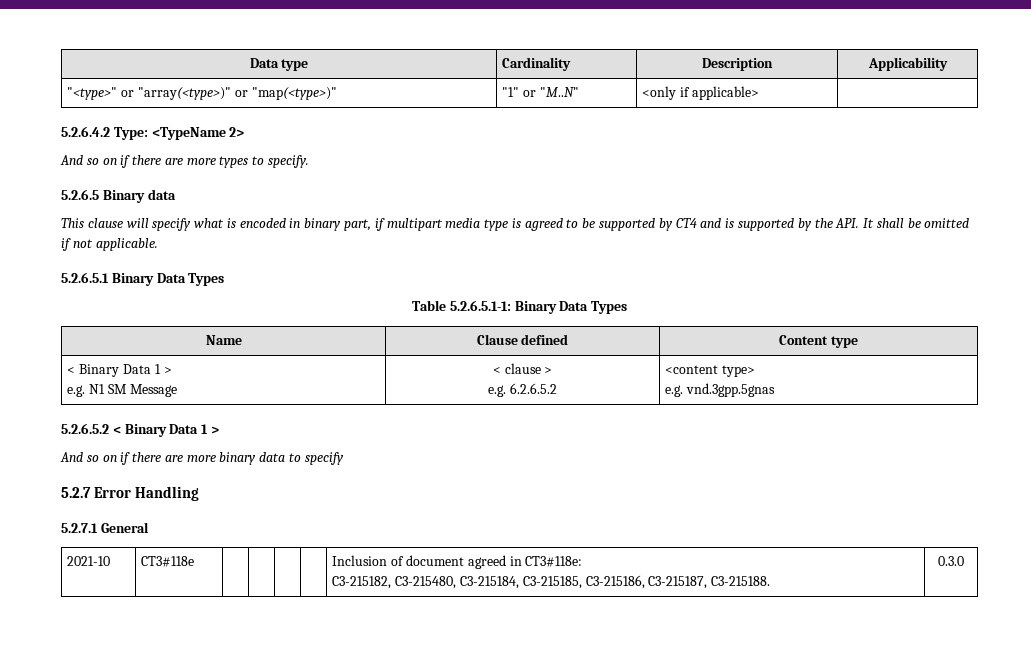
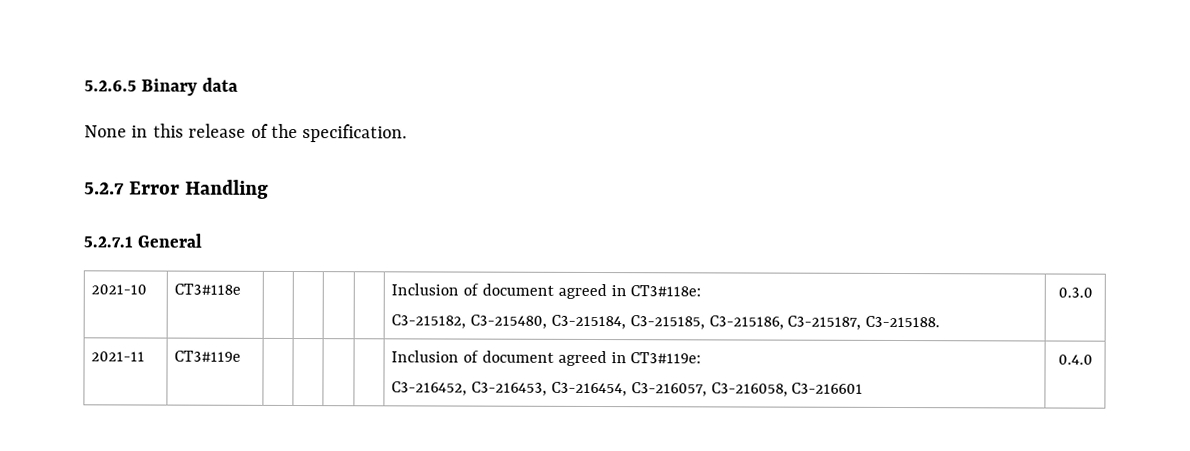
[249,58,309,71] [502,57,572,71] [702,58,773,71] [867,57,948,71] [67,87,337,100] [502,87,579,97] [642,86,759,100] [61,126,245,140] [60,155,310,168] [61,189,176,203] [61,218,970,231] [61,238,158,251] [61,272,225,286] [411,300,628,314] [205,335,242,345] [476,334,569,345] [779,335,858,348] [67,364,172,377] [67,384,177,397] [492,363,553,374] [488,383,557,397] [665,365,756,377] [665,383,776,397] [61,423,219,437] [60,452,344,465] Data type | Cardinality | Description | Applicability // "<type>" or "array(<type>)" or "map(<type>)" | "1" or "M..N" | <only if applicable> | // 5.2.6.4.2 Type: <TypeName 2> // And so on if there are more types to specify. // 5.2.6.5 Binary data // This clause will specify what is encoded in binary part, if multipart media type is agreed to be supported by CT4 and is supported by the API. It shall be omitted if not applicable. // 5.2.6.5.1 Binary Data Types // Table 5.2.6.5.1-1: Binary Data Types // Name | Clause defined | Content type // < Binary Data 1 > // e.g. N1 SM Message | < clause > // e.g. 6.2.6.5.2 | <content type> // e.g. vnd.3gpp.5gnas // 5.2.6.5.2 < Binary Data 1 > // And so on if there are more binary data to specify -> [84,77,238,96] [84,123,408,143] 5.2.6.5 Binary data // None in this release of the specification.
(964, 561) none -> [91,351,146,362] [174,350,242,362] [391,350,702,367] [391,381,864,397] [1057,354,1093,365] // 2021-11 | CT3#119e | | | | | Inclusion of document agreed in CT3#119e: // C3-216452, C3-216453, C3-216454, C3-216057, C3-216058, C3-216601 | 0.4.0

